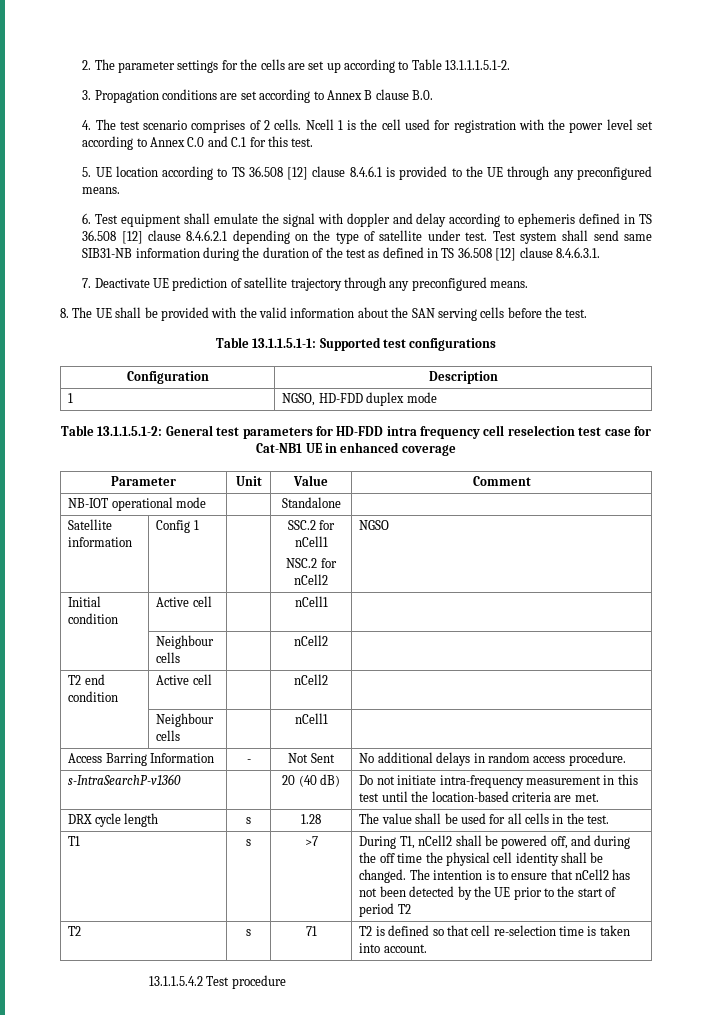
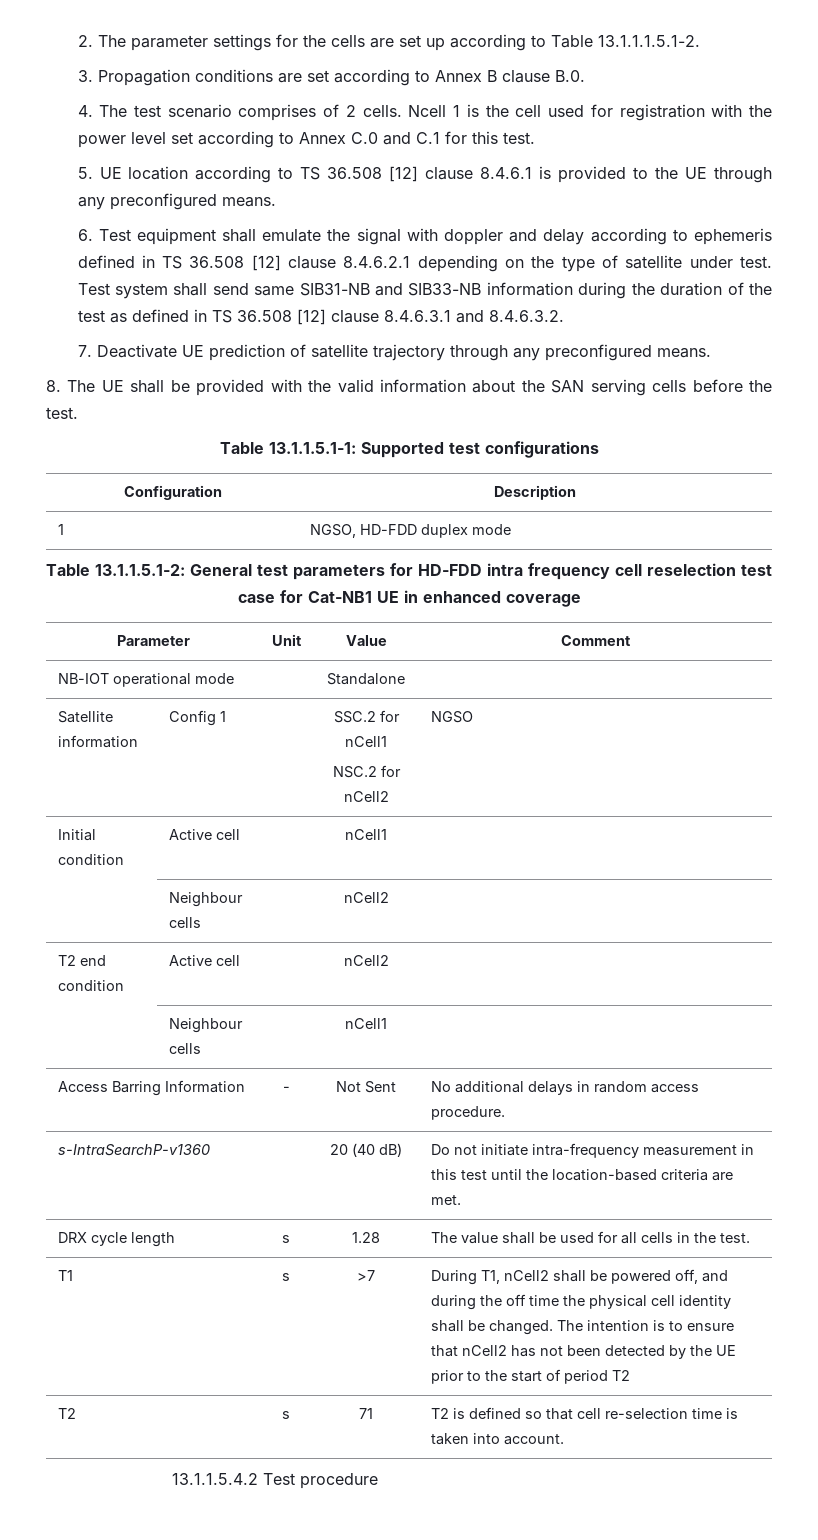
(133, 253) none -> [375,283,482,296] and SIB33-NB
[555,247,600,258] 8.4.6.3.1. -> [383,310,564,323] 8.4.6.3.1 and 8.4.6.3.2.

